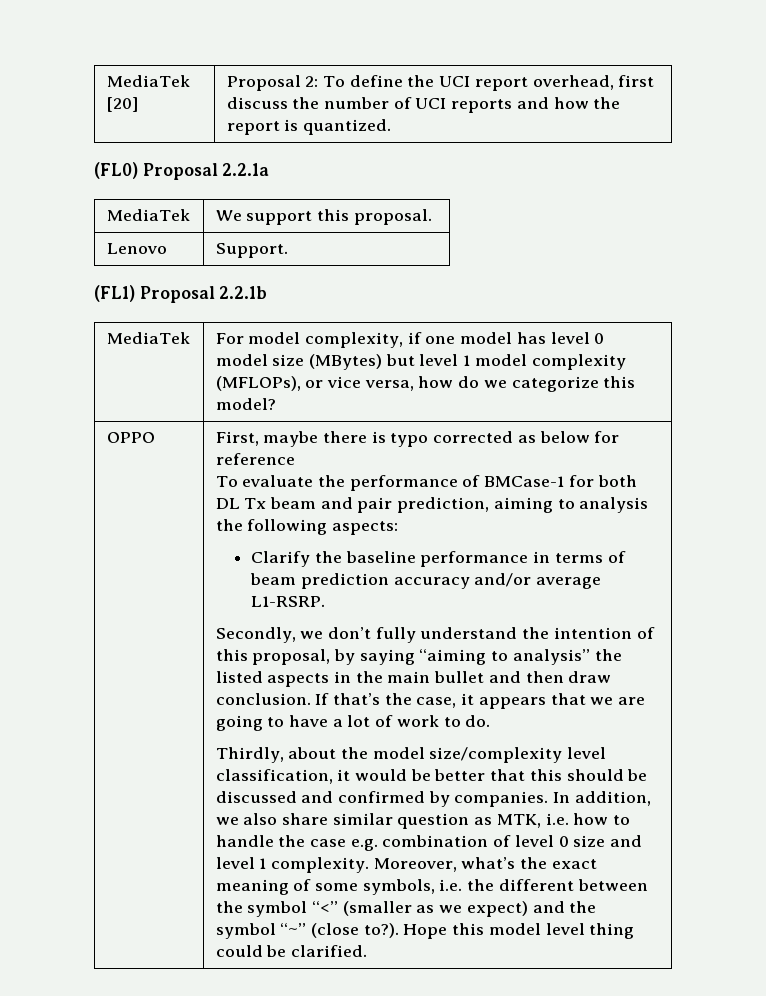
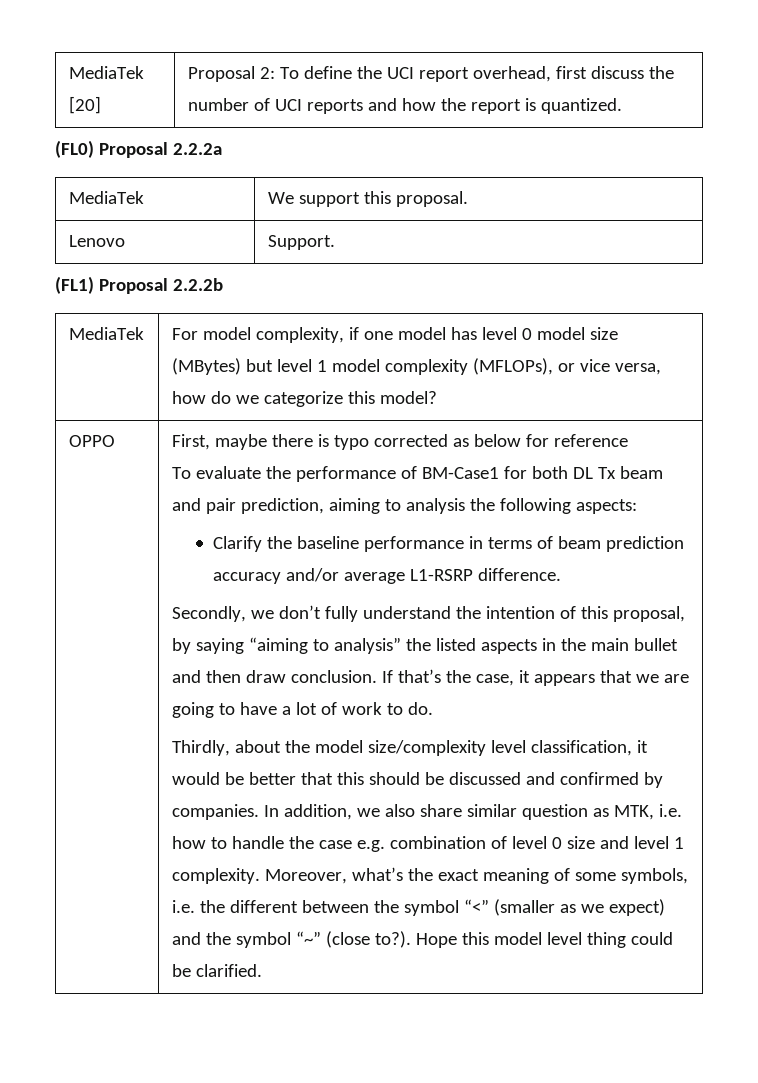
[222,163,270,176] 2.2.1a -> [172,143,222,155] 2.2.2a
[219,286,268,299] 2.2.1b -> [172,278,223,291] 2.2.2b
[484,476,565,487] BMCase-1 -> [421,467,499,479] BM-Case1
[251,596,326,607] L1-RSRP. -> [409,568,561,581] L1-RSRP difference.

